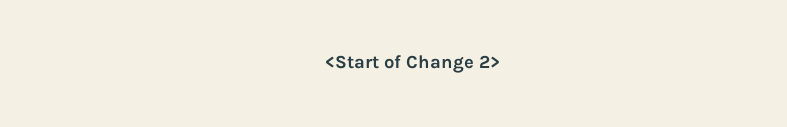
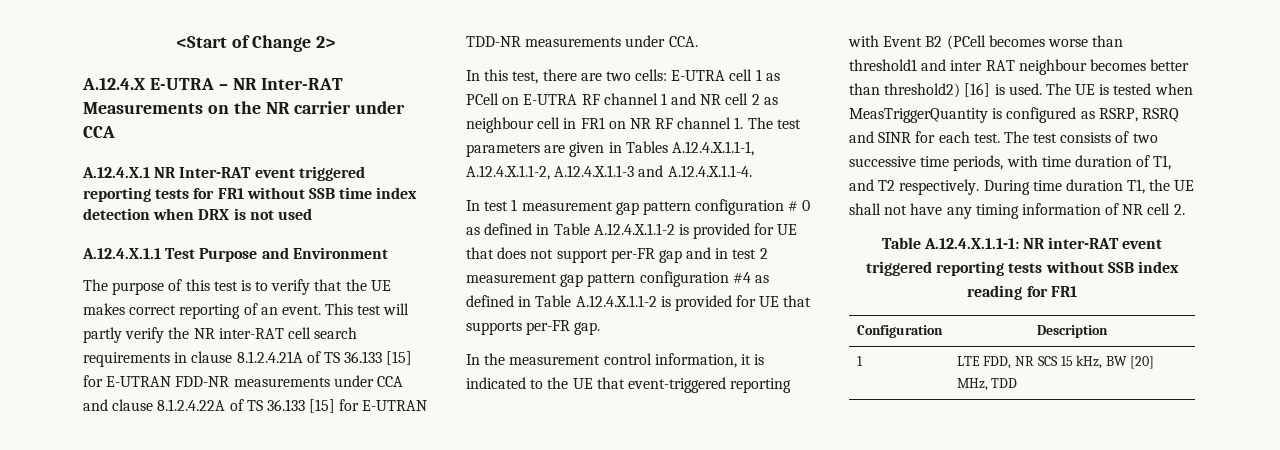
(500, 61) none -> [82,77,344,90] [83,101,406,114] [83,126,115,138] [82,166,365,181] [83,187,418,202] [83,208,312,220] [82,247,388,262] [83,279,391,295] [83,303,410,319] [83,327,358,343] [83,351,413,367] [83,375,403,387] [83,399,428,413] [466,35,698,47] [466,69,780,84] [466,93,778,105] [466,117,801,133] [466,141,754,157] [466,165,752,180] [466,199,811,215] [466,223,798,239] [466,247,768,263] [466,271,769,287] [466,295,812,311] [466,320,601,335] [466,353,765,368] [466,377,792,393] [848,35,1124,50] [849,59,1190,75] [849,83,1193,98] [849,107,1179,123] [849,131,1158,143] [849,155,1172,171] [849,179,1195,195] [849,203,1185,219] [881,237,1163,249] [866,261,1179,276] [967,285,1077,300] [857,325,943,338] [1037,325,1108,338] [856,356,863,366] [956,355,1154,369] [956,378,1018,391] // A.12.4.X E-UTRA – NR Inter-RAT Measurements on the NR carrier under CCA // A.12.4.X.1 NR Inter-RAT event triggered reporting tests for FR1 without SSB time index detection when DRX is not used // A.12.4.X.1.1 Test Purpose and Environment // The purpose of this test is to verify that the UE makes correct reporting of an event. This test will partly verify the NR inter-RAT cell search requirements in clause 8.1.2.4.21A of TS 36.133 [15] for E-UTRAN FDD-NR measurements under CCA and clause 8.1.2.4.22A of TS 36.133 [15] for E-UTRAN TDD-NR measurements under CCA. // In this test, there are two cells: E-UTRA cell 1 as PCell on E-UTRA RF channel 1 and NR cell 2 as neighbour cell in FR1 on NR RF channel 1. The test parameters are given in Tables A.12.4.X.1.1-1, A.12.4.X.1.1-2, A.12.4.X.1.1-3 and A.12.4.X.1.1-4. // In test 1 measurement gap pattern configuration # 0 as defined in Table A.12.4.X.1.1-2 is provided for UE that does not support per-FR gap and in test 2 measurement gap pattern configuration #4 as defined in Table A.12.4.X.1.1-2 is provided for UE that supports per-FR gap. // In the measurement control information, it is indicated to the UE that event-triggered reporting with Event B2 (PCell becomes worse than threshold1 and inter RAT neighbour becomes better than threshold2) [16] is used. The UE is tested when MeasTriggerQuantity is configured as RSRP, RSRQ and SINR for each test. The test consists of two successive time periods, with time duration of T1, and T2 respectively. During time duration T1, the UE shall not have any timing information of NR cell 2. // Table A.12.4.X.1.1-1: NR inter-RAT event triggered reporting tests without SSB index reading for FR1 // Configuration | Description // 1 | LTE FDD, NR SCS 15 kHz, BW [20] MHz, TDD

